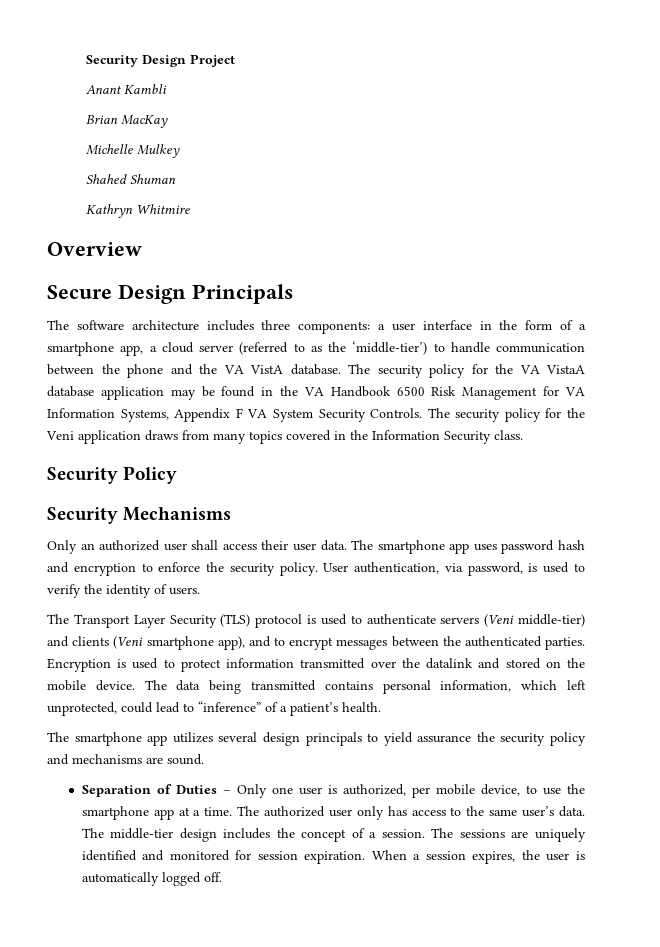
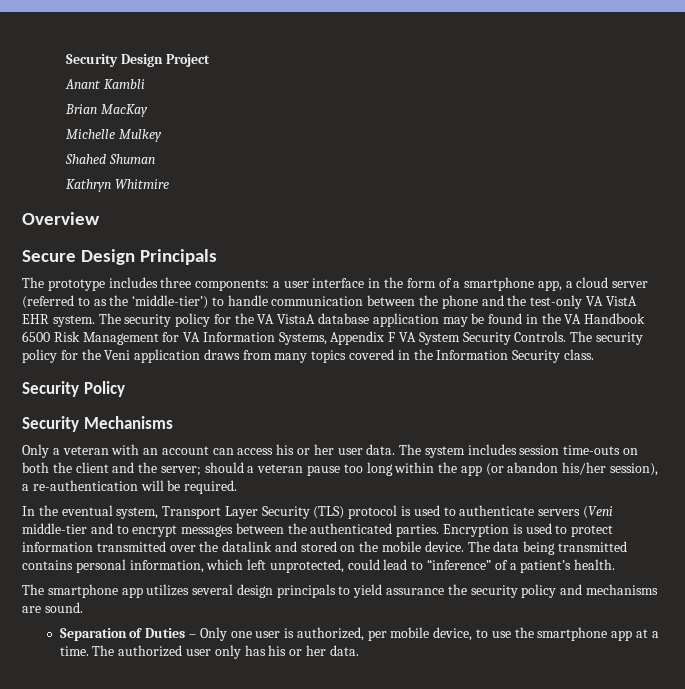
[76,320,199,331] software architecture -> [47,279,105,291] prototype
(217, 369) none -> [530,295,583,309] test-only
[290,364,341,375] database. -> [22,314,95,327] EHR system.
[80,540,585,554] [47,562,585,576] [47,584,200,598] [47,614,69,624] an authorized user shall access their user data. The smartphone app uses password hash and encryption to enforce the security policy. User authentication, via password, is used to verify the identity of users. // The -> [52,444,639,458] [22,462,659,476] [22,480,238,494] [22,505,159,519] a veteran with an account can access his or her user data. The system includes session time-outs on both the client and the server; should a veteran pause too long within the app (or abandon his/her session), a re-authentication will be required. // In the eventual system,
[517,614,585,627] [47,636,245,650] middle-tier) and clients (Veni smartphone app), -> [22,523,87,534] middle-tier
[411,806,585,817] [81,828,587,842] [81,850,586,864] [81,872,222,886] access to the same user’s data. The middle-tier design includes the concept of a session. The sessions are uniquely identified and monitored for session expiration. When a session expires, the user is automatically logged off. -> [268,645,359,656] his or her data.

